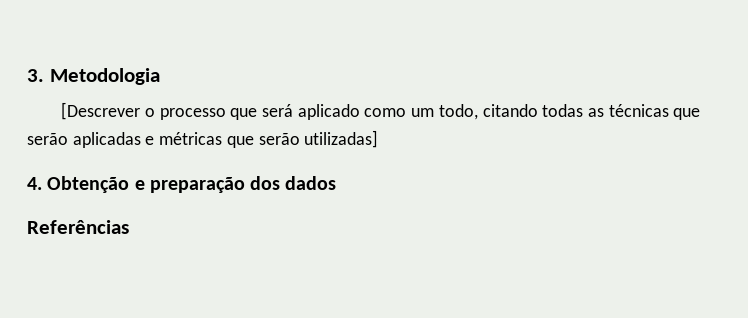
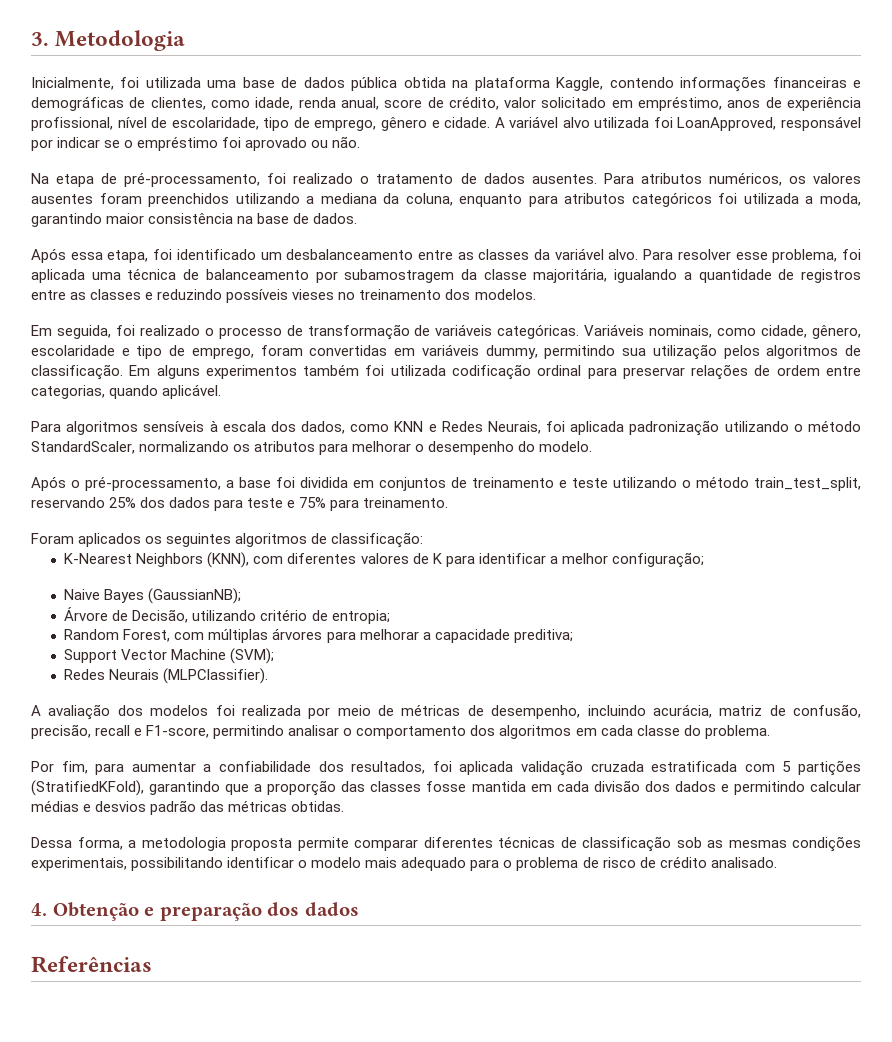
[61,102,701,120] [27,130,379,148] [Descrever o processo que será aplicado como um todo, citando todas as técnicas que serão aplicadas e métricas que serão utilizadas] -> [31,76,861,92] [31,96,861,111] [31,116,861,131] [31,136,361,151] [31,172,862,187] [31,192,861,207] [31,213,358,227] [31,248,862,263] [31,268,861,283] [31,289,536,303] [31,324,861,340] [31,344,862,360] [31,364,862,380] [31,384,222,399] [31,420,861,436] [31,441,593,455] [31,476,861,491] [31,497,449,511] [31,532,424,548] [64,552,704,568] [64,588,242,604] [64,607,390,624] [64,628,573,643] [64,648,275,664] [64,668,269,684] [31,704,861,720] [31,724,770,739] [31,760,862,776] [31,780,861,796] [31,800,345,815] [31,836,861,852] [31,856,777,871] Inicialmente, foi utilizada uma base de dados pública obtida na plataforma Kaggle, contendo informações financeiras e demográficas de clientes, como idade, renda anual, score de crédito, valor solicitado em empréstimo, anos de experiência profissional, nível de escolaridade, tipo de emprego, gênero e cidade. A variável alvo utilizada foi LoanApproved, responsável por indicar se o empréstimo foi aprovado ou não. // Na etapa de pré-processamento, foi realizado o tratamento de dados ausentes. Para atributos numéricos, os valores ausentes foram preenchidos utilizando a mediana da coluna, enquanto para atributos categóricos foi utilizada a moda, garantindo maior consistência na base de dados. // Após essa etapa, foi identificado um desbalanceamento entre as classes da variável alvo. Para resolver esse problema, foi aplicada uma técnica de balanceamento por subamostragem da classe majoritária, igualando a quantidade de registros entre as classes e reduzindo possíveis vieses no treinamento dos modelos. // Em seguida, foi realizado o processo de transformação de variáveis categóricas. Variáveis nominais, como cidade, gênero, escolaridade e tipo de emprego, foram convertidas em variáveis dummy, permitindo sua utilização pelos algoritmos de classificação. Em alguns experimentos também foi utilizada codificação ordinal para preservar relações de ordem entre categorias, quando aplicável. // Para algoritmos sensíveis à escala dos dados, como KNN e Redes Neurais, foi aplicada padronização utilizando o método StandardScaler, normalizando os atributos para melhorar o desempenho do modelo. // Após o pré-processamento, a base foi dividida em conjuntos de treinamento e teste utilizando o método train_test_split, reservando 25% dos dados para teste e 75% para treinamento. // Foram aplicados os seguintes algoritmos de classificação: // K-Nearest Neighbors (KNN), com diferentes valores de K para identificar a melhor configuração; // Naive Bayes (GaussianNB); // Árvore de Decisão, utilizando critério de entropia; // Random Forest, com múltiplas árvores para melhorar a capacidade preditiva; // Support Vector Machine (SVM); // Redes Neurais (MLPClassifier). // A avaliação dos modelos foi realizada por meio de métricas de desempenho, incluindo acurácia, matriz de confusão, precisão, recall e F1-score, permitindo analisar o comportamento dos algoritmos em cada classe do problema. // Por fim, para aumentar a confiabilidade dos resultados, foi aplicada validação cruzada estratificada com 5 partições (StratifiedKFold), garantindo que a proporção das classes fosse mantida em cada divisão dos dados e permitindo calcular médias e desvios padrão das métricas obtidas. // Dessa forma, a metodologia proposta permite comparar diferentes técnicas de classificação sob as mesmas condições experimentais, possibilitando identificar o modelo mais adequado para o problema de risco de crédito analisado.

